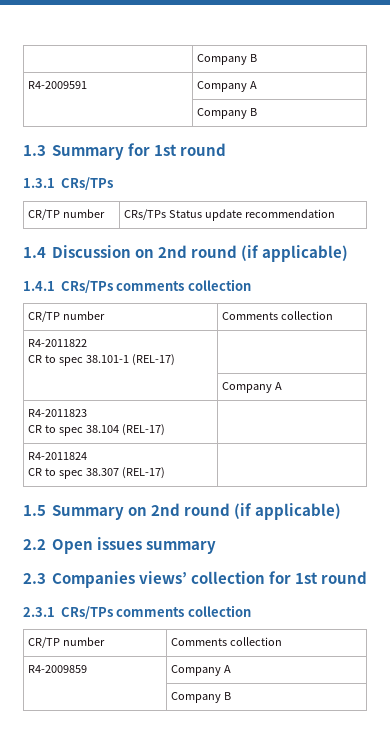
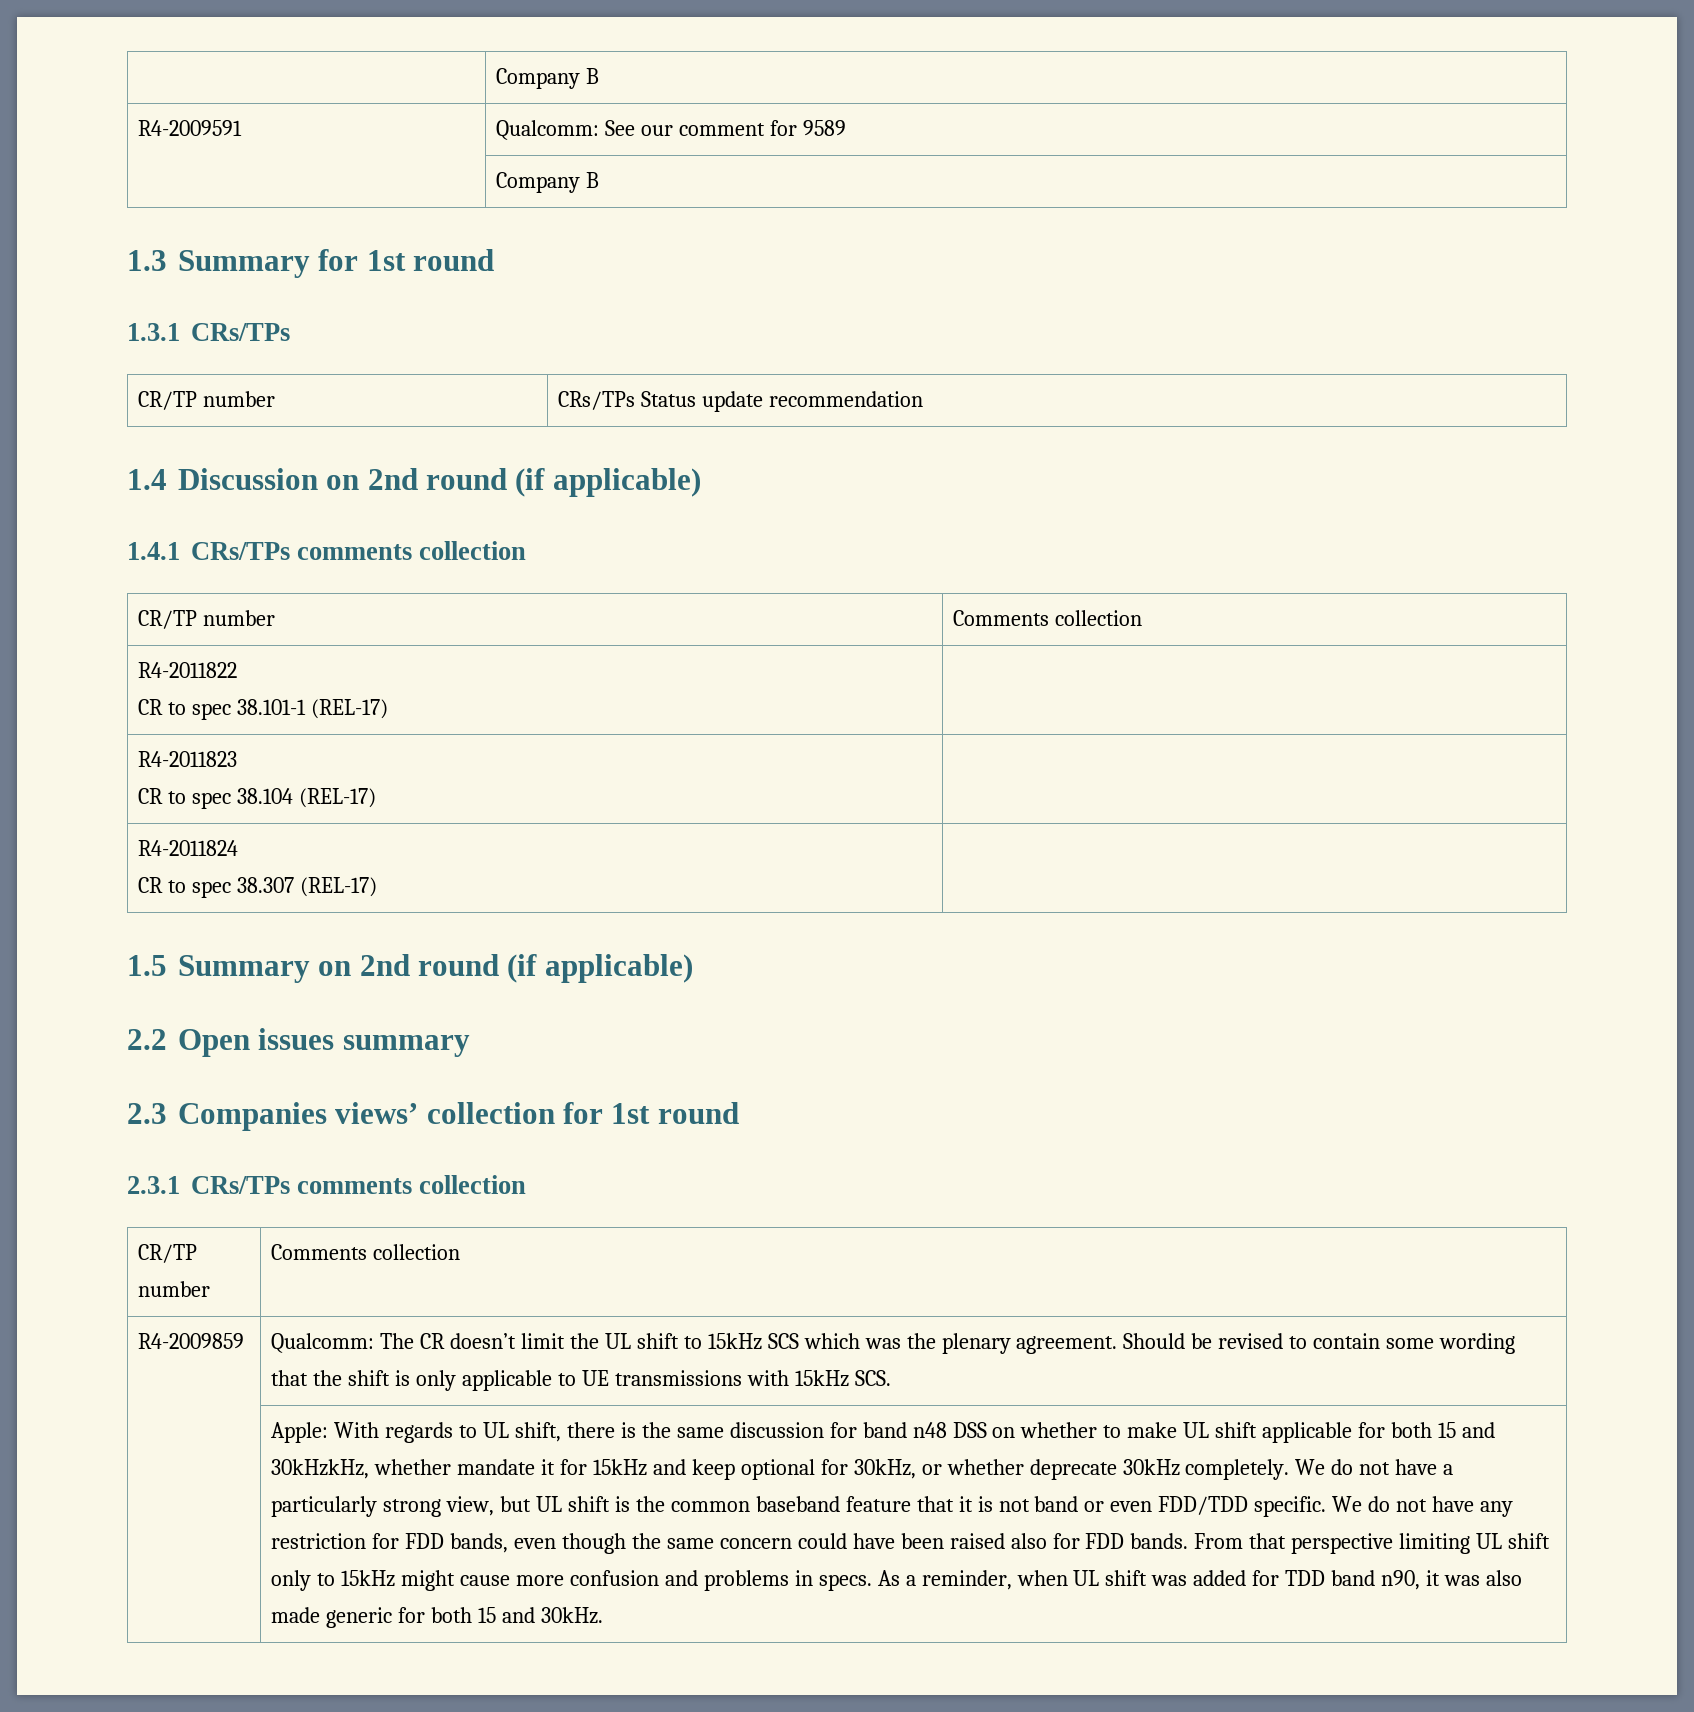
[197,81,258,92] Company A -> [496,120,847,140] Qualcomm: See our comment for 9589
[222,382,283,393] // | Company A -> (389, 709) none
[171,665,232,676] [171,692,232,703] Company A // | Company B -> [271,1333,1516,1354] [271,1370,891,1391] [271,1422,1495,1443] [271,1459,1454,1480] [271,1496,1513,1517] [271,1533,1551,1554] [271,1570,1522,1591] [271,1607,603,1628] Qualcomm: The CR doesn’t limit the UL shift to 15kHz SCS which was the plenary agreement. Should be revised to contain some wording that the shift is only applicable to UE transmissions with 15kHz SCS. // | Apple: With regards to UL shift, there is the same discussion for band n48 DSS on whether to make UL shift applicable for both 15 and 30kHzkHz, whether mandate it for 15kHz and keep optional for 30kHz, or whether deprecate 30kHz completely. We do not have a particularly strong view, but UL shift is the common baseband feature that it is not band or even FDD/TDD specific. We do not have any restriction for FDD bands, even though the same concern could have been raised also for FDD bands. From that perspective limiting UL shift only to 15kHz might cause more confusion and problems in specs. As a reminder, when UL shift was added for TDD band n90, it was also made generic for both 15 and 30kHz.

